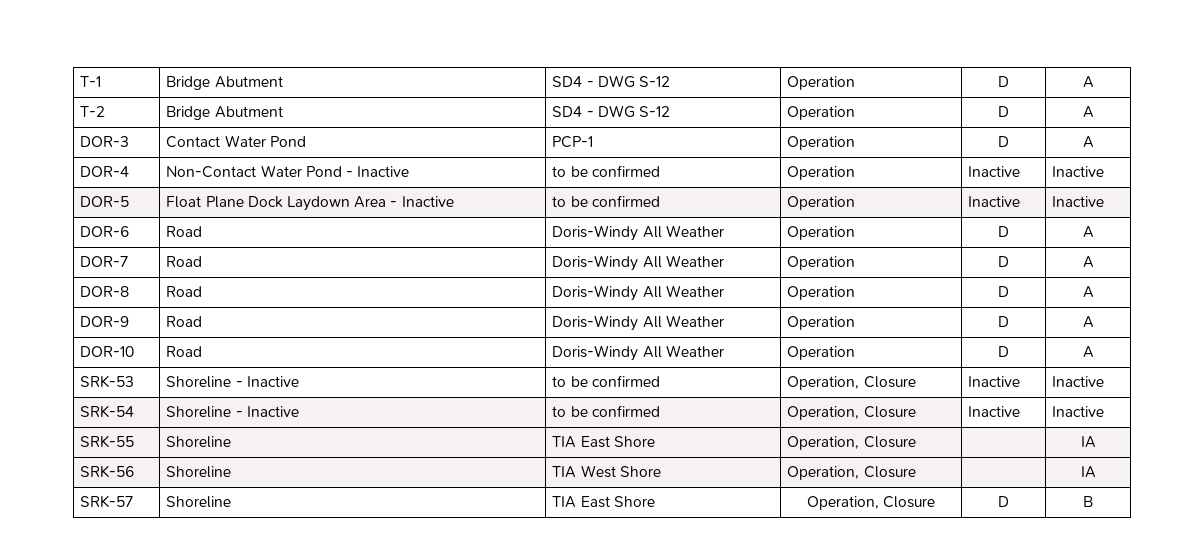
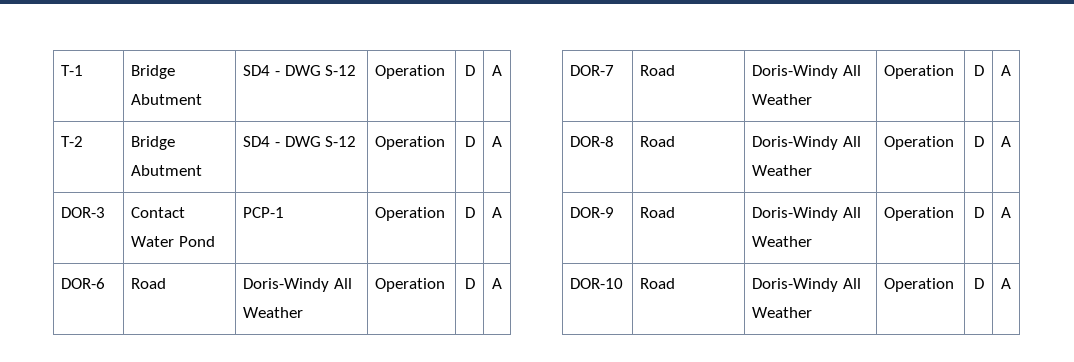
[80,166,130,177] [166,165,410,178] [552,165,660,177] [787,166,856,180] [968,166,1021,177] [1052,166,1105,177] [80,196,130,207] [166,196,454,211] [552,195,660,207] [787,196,856,210] [968,196,1021,207] [1052,196,1105,207] // DOR-4 | Non-Contact Water Pond - Inactive | to be confirmed | Operation | Inactive | Inactive // DOR-5 | Float Plane Dock Laydown Area - Inactive | to be confirmed | Operation | Inactive | Inactive -> (502, 212) none
[80,375,135,388] [166,376,299,388] [552,375,660,387] [787,376,916,390] [968,376,1021,387] [1052,376,1105,387] [80,405,135,418] [166,406,299,418] [552,405,660,417] [787,406,916,420] [968,406,1021,417] [1052,406,1105,417] [80,435,135,448] [166,436,232,448] [552,436,655,448] [787,436,916,450] [1080,436,1096,448] [80,465,135,478] [166,466,232,478] [552,465,661,478] [787,466,916,480] [1080,466,1096,478] [80,495,134,508] [166,496,232,508] [552,496,655,508] [806,496,936,510] [998,496,1009,507] [1083,496,1093,507] // SRK-53 | Shoreline - Inactive | to be confirmed | Operation, Closure | Inactive | Inactive // SRK-54 | Shoreline - Inactive | to be confirmed | Operation, Closure | Inactive | Inactive // SRK-55 | Shoreline | TIA East Shore | Operation, Closure | | IA // SRK-56 | Shoreline | TIA West Shore | Operation, Closure | | IA // SRK-57 | Shoreline | TIA East Shore | Operation, Closure | D | B -> (1011, 283) none

